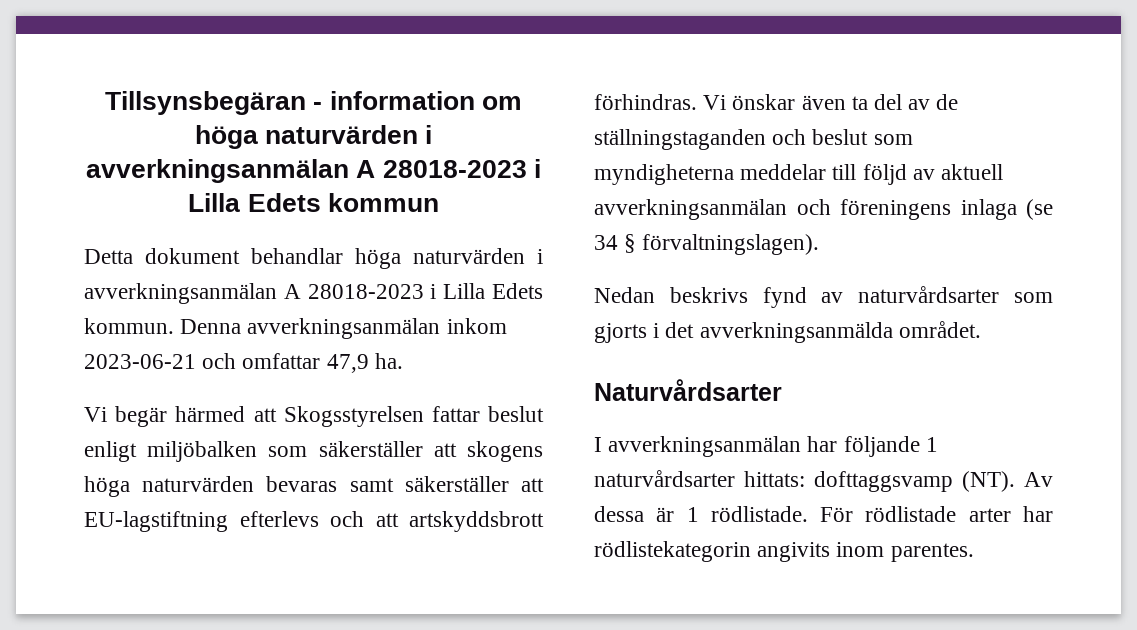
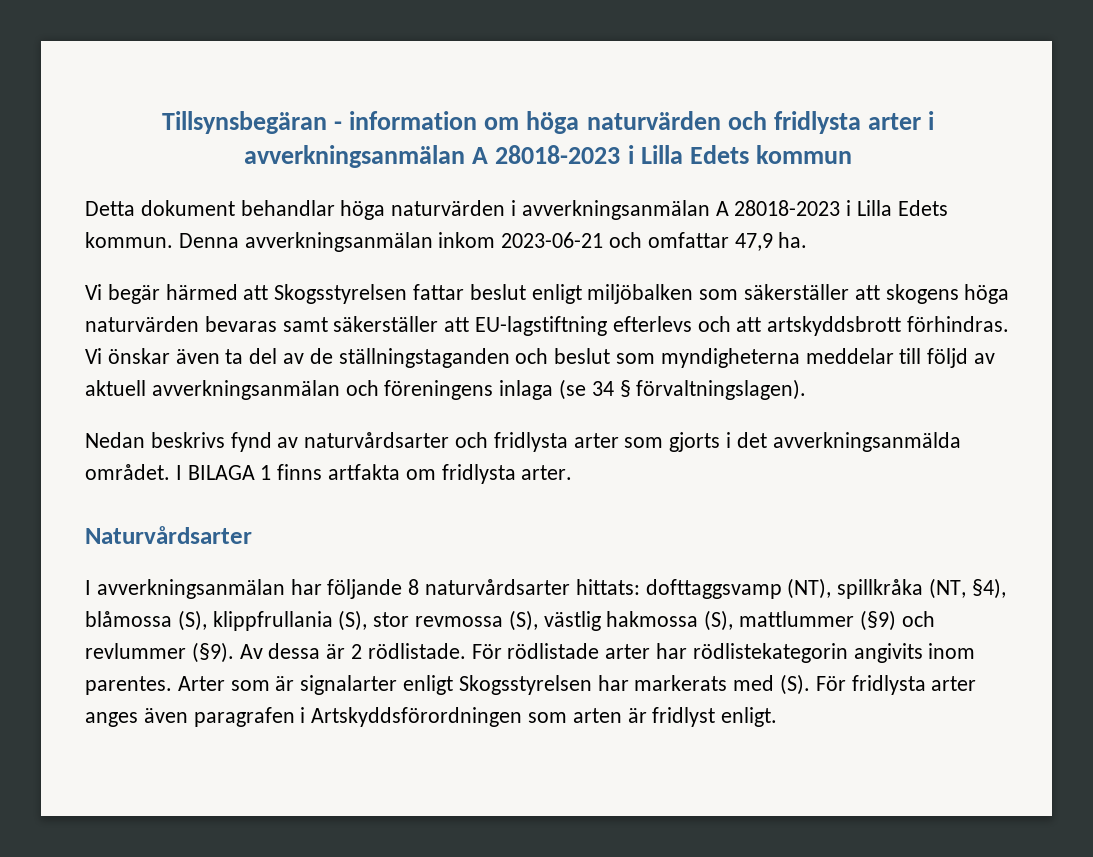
(418, 134) none -> [727,111,921,134] och fridlysta arter
(1000, 294) none -> [455,432,619,452] och fridlysta arter
(981, 329) none -> [175,464,573,484] I BILAGA 1 finns artfakta om fridlysta arter.
[925,437,938,452] 1 -> [408,579,420,595] 8
[962,471,1015,492] (NT). -> [787,578,1006,599] [85,610,935,631] [85,642,234,663] (NT), spillkråka (NT, §4), blåmossa (S), klippfrullania (S), stor revmossa (S), västlig hakmossa (S), mattlummer (§9) och revlummer (§9).
[686,507,699,522] 1 -> [351,644,363,659] 2
(974, 552) none -> [177,674,977,695] [85,707,778,727] Arter som är signalarter enligt Skogsstyrelsen har markerats med (S). För fridlysta arter anges även paragrafen i Artskyddsförordningen som arten är fridlyst enligt.

